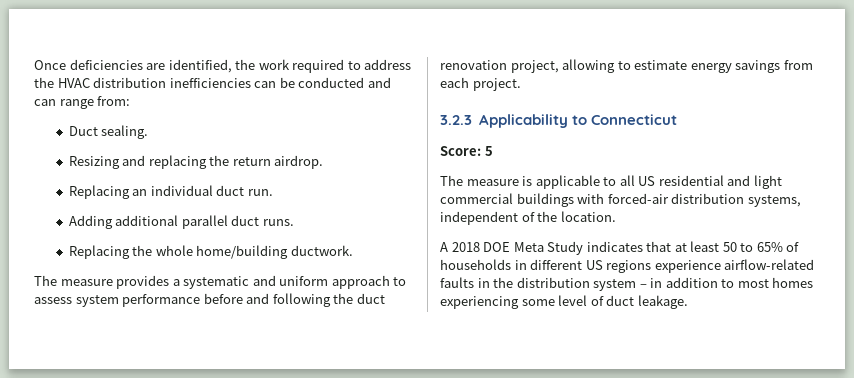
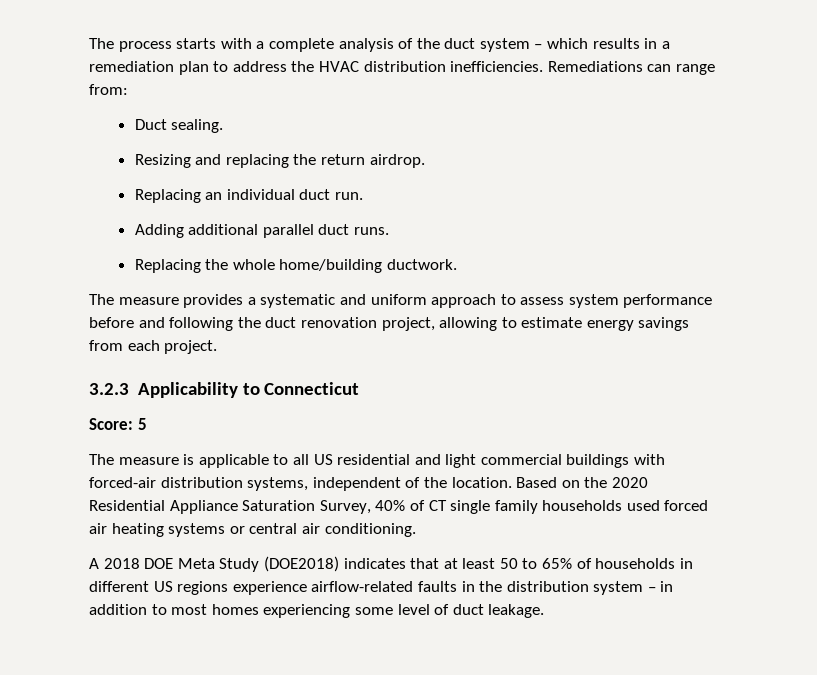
[34,59,345,73] Once deficiencies are identified, the work required -> [89,38,670,52] [89,61,209,75] The process starts with a complete analysis of the duct system – which results in a remediation plan
[169,77,391,88] inefficiencies can be conducted and -> [450,61,643,72] inefficiencies. Remediations
(616, 216) none -> [516,477,648,488] [89,500,709,514] [89,523,416,537] Based on the 2020 Residential Appliance Saturation Survey, 40% of CT single family households used forced air heating systems or central air conditioning.
(584, 248) none -> [263,556,339,572] (DOE2018)

